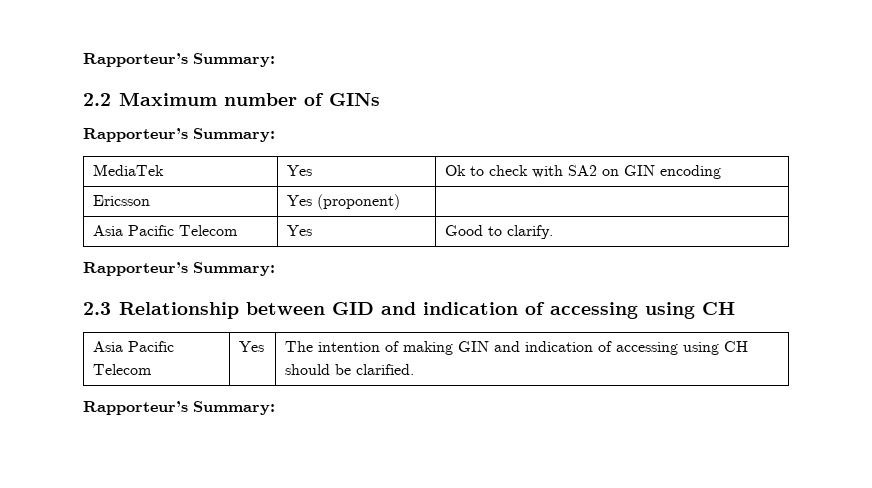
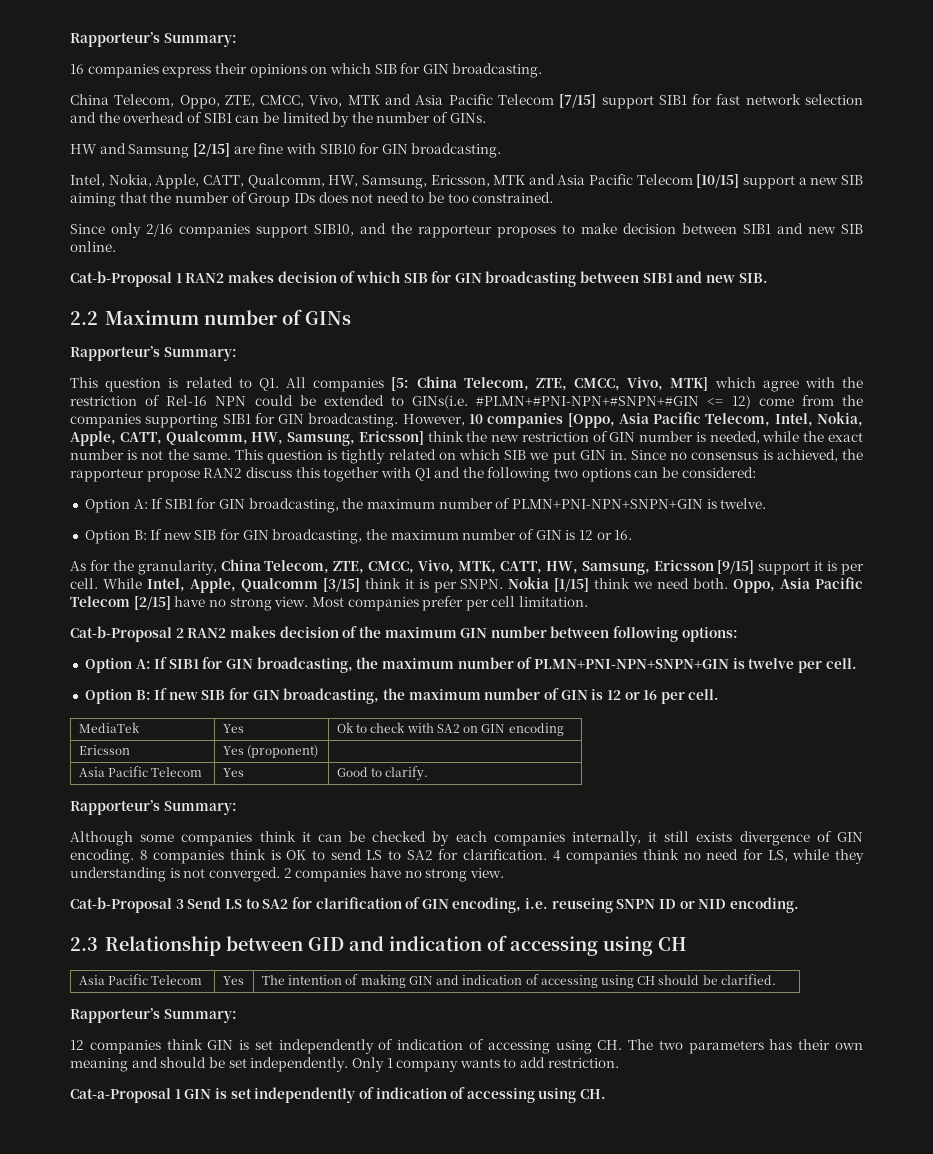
[83,53,275,67] Rapporteur’s Summary: -> [70,32,237,47] [70,63,543,78] [70,94,863,109] [70,112,486,127] [70,143,502,158] [70,174,863,189] [70,192,554,207] [70,223,863,238] [70,241,116,252] [70,271,768,287] Rapporteur’s Summary: // 16 companies express their opinions on which SIB for GIN broadcasting. // China Telecom, Oppo, ZTE, CMCC, Vivo, MTK and Asia Pacific Telecom [7/15] support SIB1 for fast network selection and the overhead of SIB1 can be limited by the number of GINs. // HW and Samsung [2/15] are fine with SIB10 for GIN broadcasting. // Intel, Nokia, Apple, CATT, Qualcomm, HW, Samsung, Ericsson, MTK and Asia Pacific Telecom [10/15] support a new SIB aiming that the number of Group IDs does not need to be too constrained. // Since only 2/16 companies support SIB10, and the rapporteur proposes to make decision between SIB1 and new SIB online. // Cat-b-Proposal 1 RAN2 makes decision of which SIB for GIN broadcasting between SIB1 and new SIB.
(275, 135) none -> [70,376,863,392] [70,395,863,409] [70,412,864,428] [70,431,863,446] [70,449,863,464] [70,467,756,482] [84,498,767,513] [84,529,633,544] [70,559,865,575] [70,577,863,593] [70,596,589,611] [70,626,738,642] [84,657,857,673] [84,688,720,704] // This question is related to Q1. All companies [5: China Telecom, ZTE, CMCC, Vivo, MTK] which agree with the restriction of Rel-16 NPN could be extended to GINs(i.e. #PLMN+#PNI-NPN+#SNPN+#GIN <= 12) come from the companies supporting SIB1 for GIN broadcasting. However, 10 companies [Oppo, Asia Pacific Telecom, Intel, Nokia, Apple, CATT, Qualcomm, HW, Samsung, Ericsson] think the new restriction of GIN number is needed, while the exact number is not the same. This question is tightly related on which SIB we put GIN in. Since no consensus is achieved, the rapporteur propose RAN2 discuss this together with Q1 and the following two options can be considered: // Option A: If SIB1 for GIN broadcasting, the maximum number of PLMN+PNI-NPN+SNPN+GIN is twelve. // Option B: If new SIB for GIN broadcasting, the maximum number of GIN is 12 or 16. // As for the granularity, China Telecom, ZTE, CMCC, Vivo, MTK, CATT, HW, Samsung, Ericsson [9/15] support it is per cell. While Intel, Apple, Qualcomm [3/15] think it is per SNPN. Nokia [1/15] think we need both. Oppo, Asia Pacific Telecom [2/15] have no strong view. Most companies prefer per cell limitation. // Cat-b-Proposal 2 RAN2 makes decision of the maximum GIN number between following options: // Option A: If SIB1 for GIN broadcasting, the maximum number of PLMN+PNI-NPN+SNPN+GIN is twelve per cell. // Option B: If new SIB for GIN broadcasting, the maximum number of GIN is 12 or 16 per cell.
(275, 269) none -> [70,831,863,846] [70,849,864,864] [70,867,504,882] [70,897,799,913] // Although some companies think it can be checked by each companies internally, it still exists divergence of GIN encoding. 8 companies think is OK to send LS to SA2 for clarification. 4 companies think no need for LS, while they understanding is not converged. 2 companies have no strong view. // Cat-b-Proposal 3 Send LS to SA2 for clarification of GIN encoding, i.e. reuseing SNPN ID or NID encoding.
(275, 408) none -> [70,1039,864,1054] [70,1057,619,1072] [70,1087,607,1103] // 12 companies think GIN is set independently of indication of accessing using CH. The two parameters has their own meaning and should be set independently. Only 1 company wants to add restriction. // Cat-a-Proposal 1 GIN is set independently of indication of accessing using CH.

